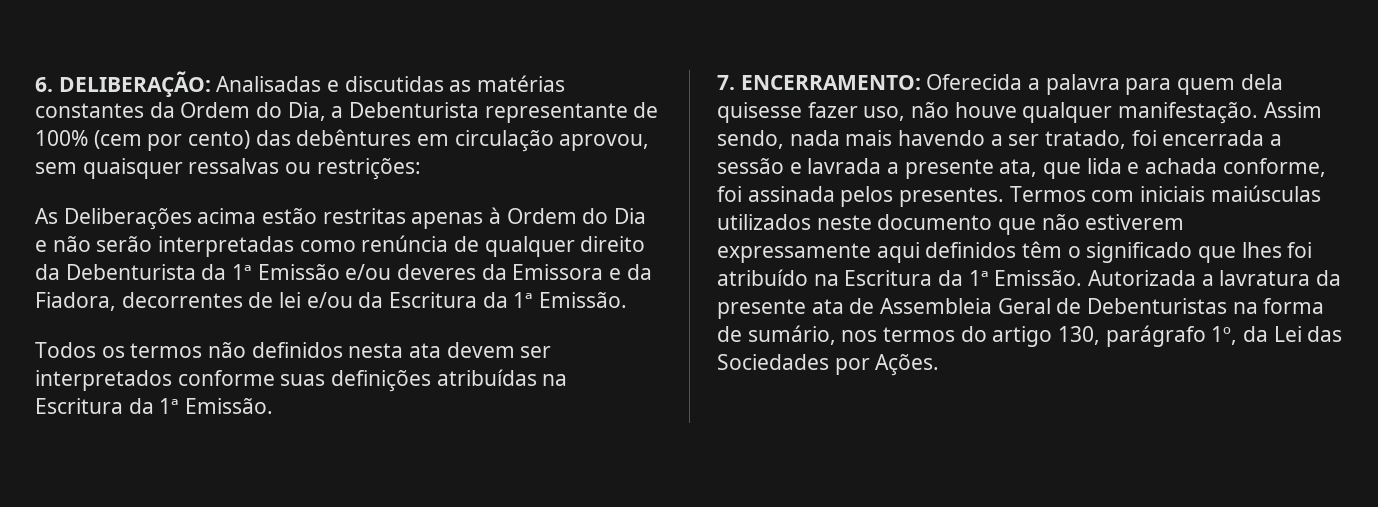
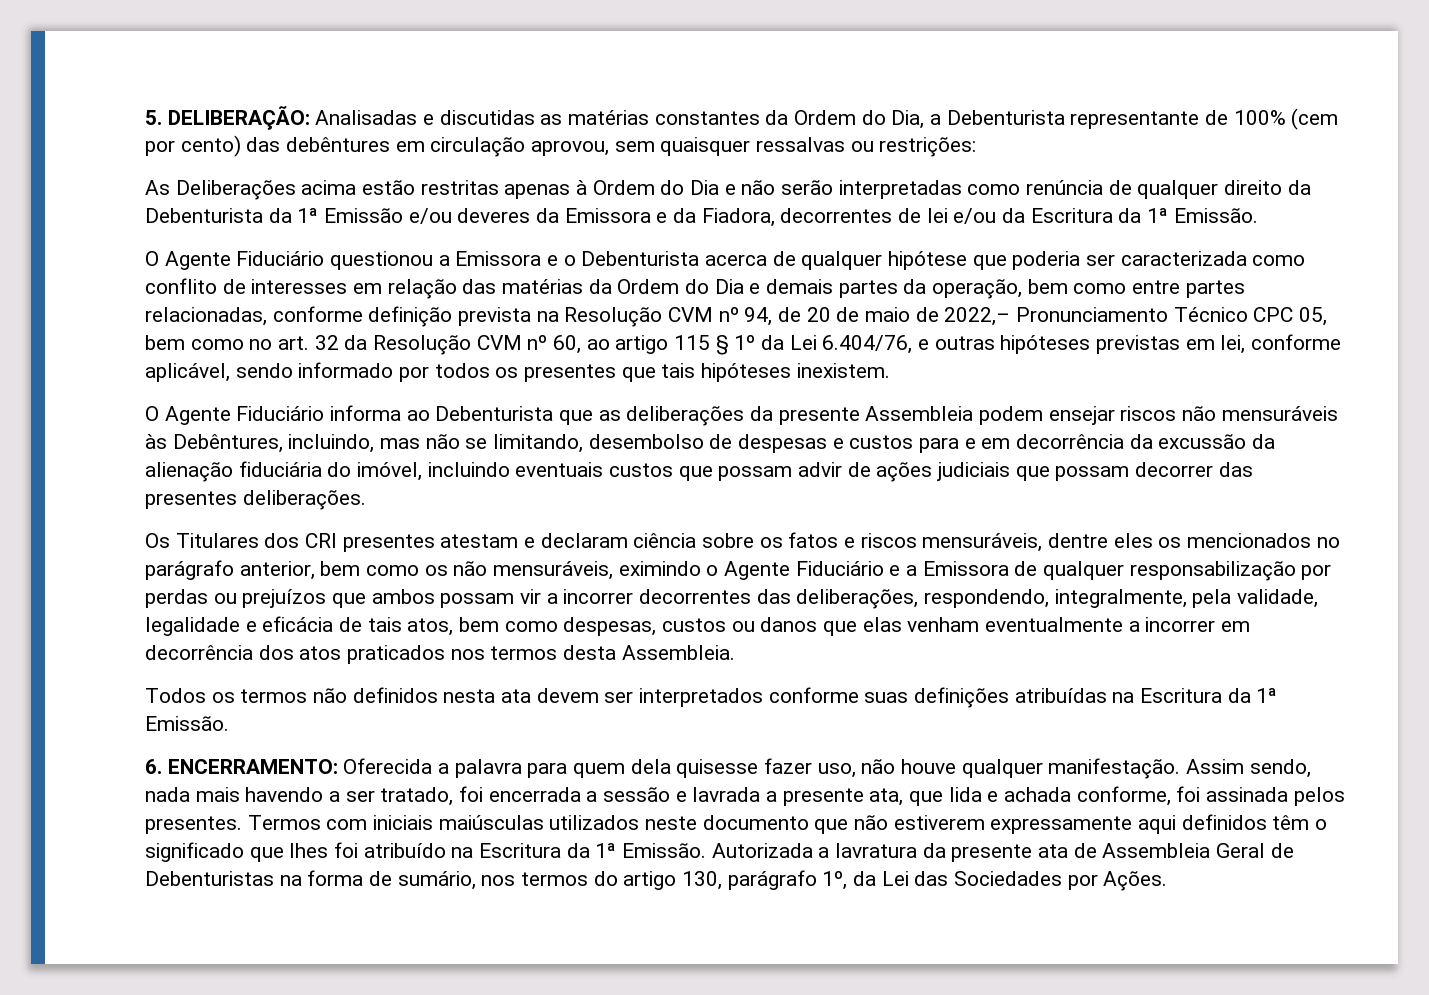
[35,77,53,92] 6. -> [145,110,162,125] 5.
(628, 300) none -> [145,251,1306,270] [145,278,1245,299] [145,306,1328,327] [145,334,1342,355] [145,362,890,382] [145,405,1338,426] [145,434,1276,453] [145,461,1253,482] [145,490,366,510] [145,532,1340,552] [145,560,1332,581] [145,589,1319,609] [145,616,1251,636] [145,645,735,664] // O Agente Fiduciário questionou a Emissora e o Debenturista acerca de qualquer hipótese que poderia ser caracterizada como conflito de interesses em relação das matérias da Ordem do Dia e demais partes da operação, bem como entre partes relacionadas, conforme definição prevista na Resolução CVM nº 94, de 20 de maio de 2022,– Pronunciamento Técnico CPC 05, bem como no art. 32 da Resolução CVM nº 60, ao artigo 115 § 1º da Lei 6.404/76, e outras hipóteses previstas em lei, conforme aplicável, sendo informado por todos os presentes que tais hipóteses inexistem. // O Agente Fiduciário informa ao Debenturista que as deliberações da presente Assembleia podem ensejar riscos não mensuráveis às Debêntures, incluindo, mas não se limitando, desembolso de despesas e custos para e em decorrência da excussão da alienação fiduciária do imóvel, incluindo eventuais custos que possam advir de ações judiciais que possam decorrer das presentes deliberações. // Os Titulares dos CRI presentes atestam e declaram ciência sobre os fatos e riscos mensuráveis, dentre eles os mencionados no parágrafo anterior, bem como os não mensuráveis, eximindo o Agente Fiduciário e a Emissora de qualquer responsabilização por perdas ou prejuízos que ambos possam vir a incorrer decorrentes das deliberações, respondendo, integralmente, pela validade, legalidade e eficácia de tais atos, bem como despesas, custos ou danos que elas venham eventualmente a incorrer em decorrência dos atos praticados nos termos desta Assembleia.
[717,75,735,90] 7. -> [145,759,162,774] 6.

